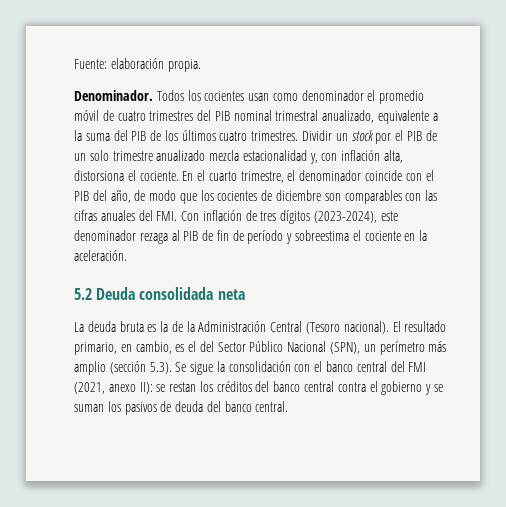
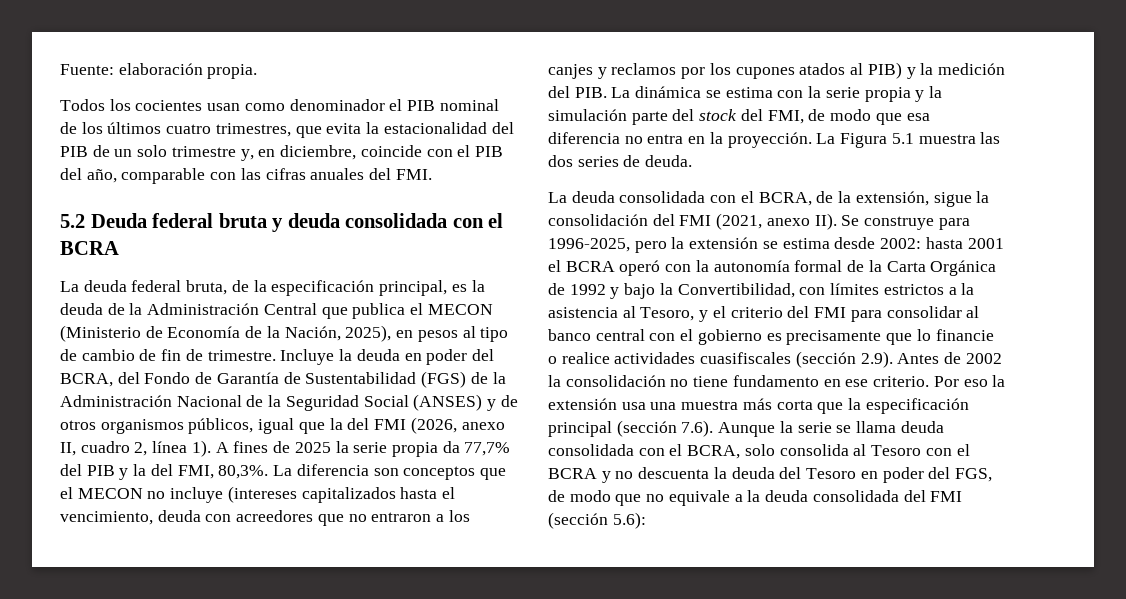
[74,90,153,101] Denominador. -> (258, 71) none
[379,90,425,104] [74,110,438,124] [74,130,404,144] promedio móvil de cuatro trimestres del PIB nominal trimestral anualizado, equivalente a la suma del PIB de los últimos cuatro trimestres. Dividir un stock por el -> [407,99,499,111] [60,122,514,138] PIB nominal de los últimos cuatro trimestres, que evita la estacionalidad del
[156,150,404,164] [74,170,362,183] anualizado mezcla estacionalidad y, con inflación alta, distorsiona el cociente. En el cuarto trimestre, el denominador -> [240,145,357,161] y, en diciembre,
[134,190,402,204] de modo que los cocientes de diciembre son comparables -> [121,168,206,184] comparable
[181,210,398,224] [74,230,428,244] [74,250,127,261] [74,287,245,300] [74,321,144,332] Con inflación de tres dígitos (2023-2024), este denominador rezaga al PIB de fin de período y sobreestima el cociente en la aceleración. // 5.2 Deuda consolidada neta // La deuda bruta -> [60,213,504,232] [60,241,119,255] [60,280,448,296] // 5.2 Deuda federal bruta y deuda consolidada con el BCRA // La deuda federal bruta, de la especificación principal,
(169, 326) none -> [60,303,103,315] deuda
[306,321,447,334] [74,341,447,355] [74,361,427,375] [74,381,366,394] (Tesoro nacional). El resultado primario, en cambio, es el del Sector Público Nacional (SPN), un perímetro más amplio (sección 5.3). Se sigue la consolidación con el banco central del FMI (2021, anexo II): se restan los créditos del banco central contra -> [321,303,493,319] [60,325,509,342] [60,349,494,365] [60,371,506,388] [60,394,518,411] [60,417,505,434] [60,440,511,457] [60,464,506,480] [60,486,456,503] [60,510,470,526] [548,62,1005,79] [548,86,942,102] [548,109,930,125] [548,132,1001,148] [548,155,693,167] [548,191,990,207] [548,213,970,230] [548,237,1004,253] [548,260,997,276] [548,283,975,299] [548,306,980,322] [548,329,676,341] que publica el MECON (Ministerio de Economía de la Nación, 2025), en pesos al tipo de cambio de fin de trimestre. Incluye la deuda en poder del BCRA, del Fondo de Garantía de Sustentabilidad (FGS) de la Administración Nacional de la Seguridad Social (ANSES) y de otros organismos públicos, igual que la del FMI (2026, anexo II, cuadro 2, línea 1). A fines de 2025 la serie propia da 77,7% del PIB y la del FMI, 80,3%. La diferencia son conceptos que el MECON no incluye (intereses capitalizados hasta el vencimiento, deuda con acreedores que no entraron a los canjes y reclamos por los cupones atados al PIB) y la medición del PIB. La dinámica se estima con la serie propia y la simulación parte del stock del FMI, de modo que esa diferencia no entra en la proyección. La Figura 5.1 muestra las dos series de deuda. // La deuda consolidada con el BCRA, de la extensión, sigue la consolidación del FMI (2021, anexo II). Se construye para 1996-2025, pero la extensión se estima desde 2002: hasta 2001 el BCRA operó con la autonomía formal de la Carta Orgánica de 1992 y bajo la Convertibilidad, con límites estrictos a la asistencia al Tesoro, y el criterio del FMI para consolidar al banco central con
[425,384,443,395] [74,401,289,415] y se suman los pasivos de deuda del banco central. -> [766,329,994,345] [548,351,1002,368] [548,375,1006,387] [548,398,969,414] [548,420,944,437] [548,444,970,459] [548,467,992,483] [548,490,963,506] [548,512,646,529] es precisamente que lo financie o realice actividades cuasifiscales (sección 2.9). Antes de 2002 la consolidación no tiene fundamento en ese criterio. Por eso la extensión usa una muestra más corta que la especificación principal (sección 7.6). Aunque la serie se llama deuda consolidada con el BCRA, solo consolida al Tesoro con el BCRA y no descuenta la deuda del Tesoro en poder del FGS, de modo que no equivale a la deuda consolidada del FMI (sección 5.6):

